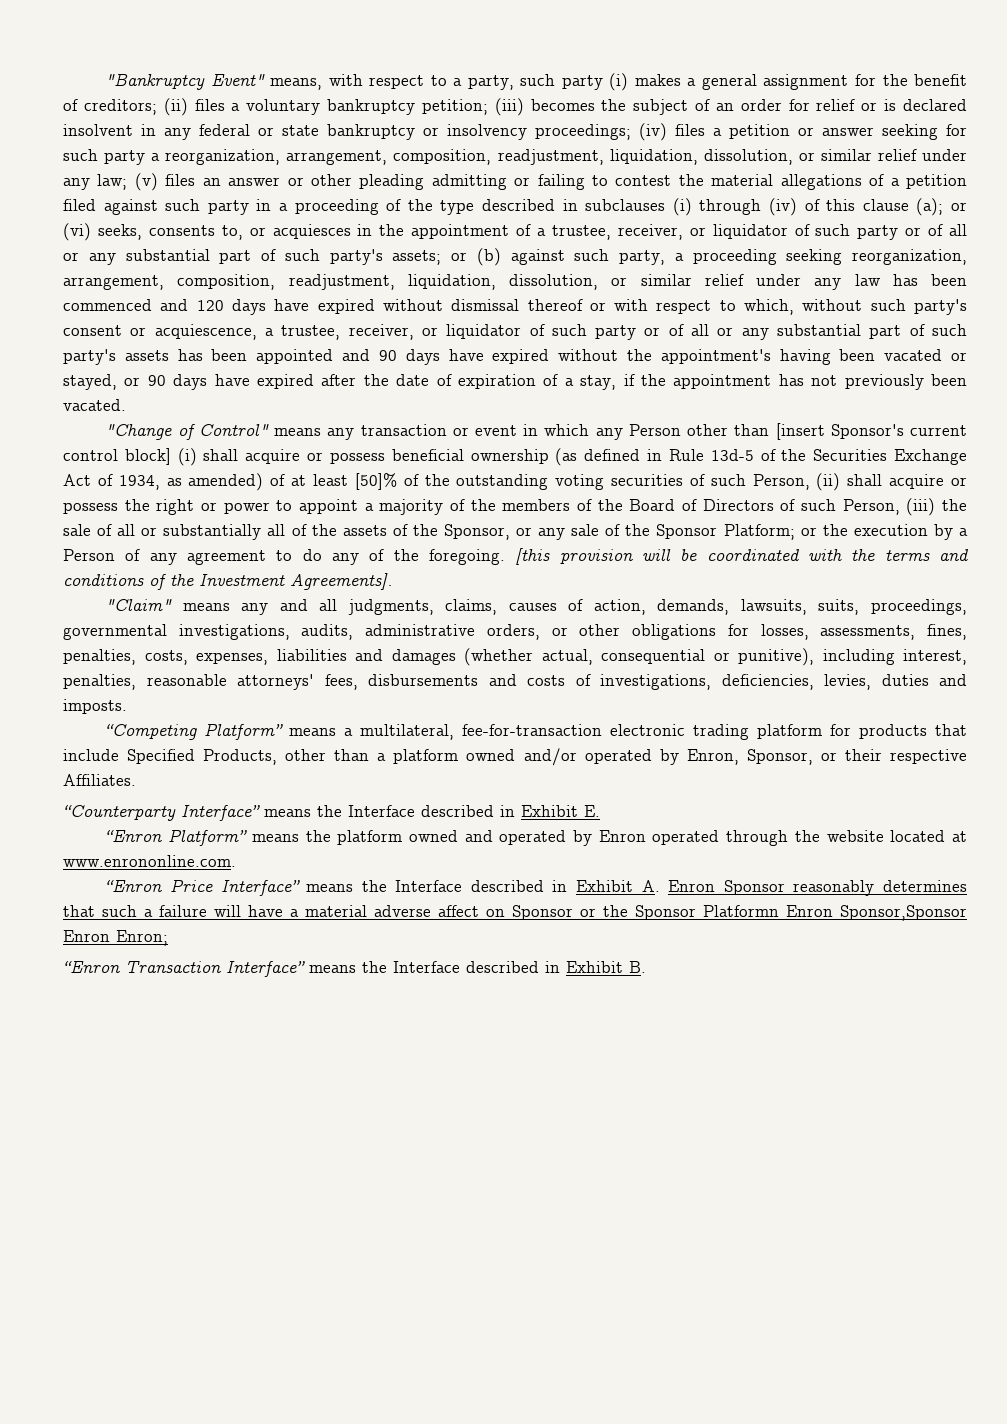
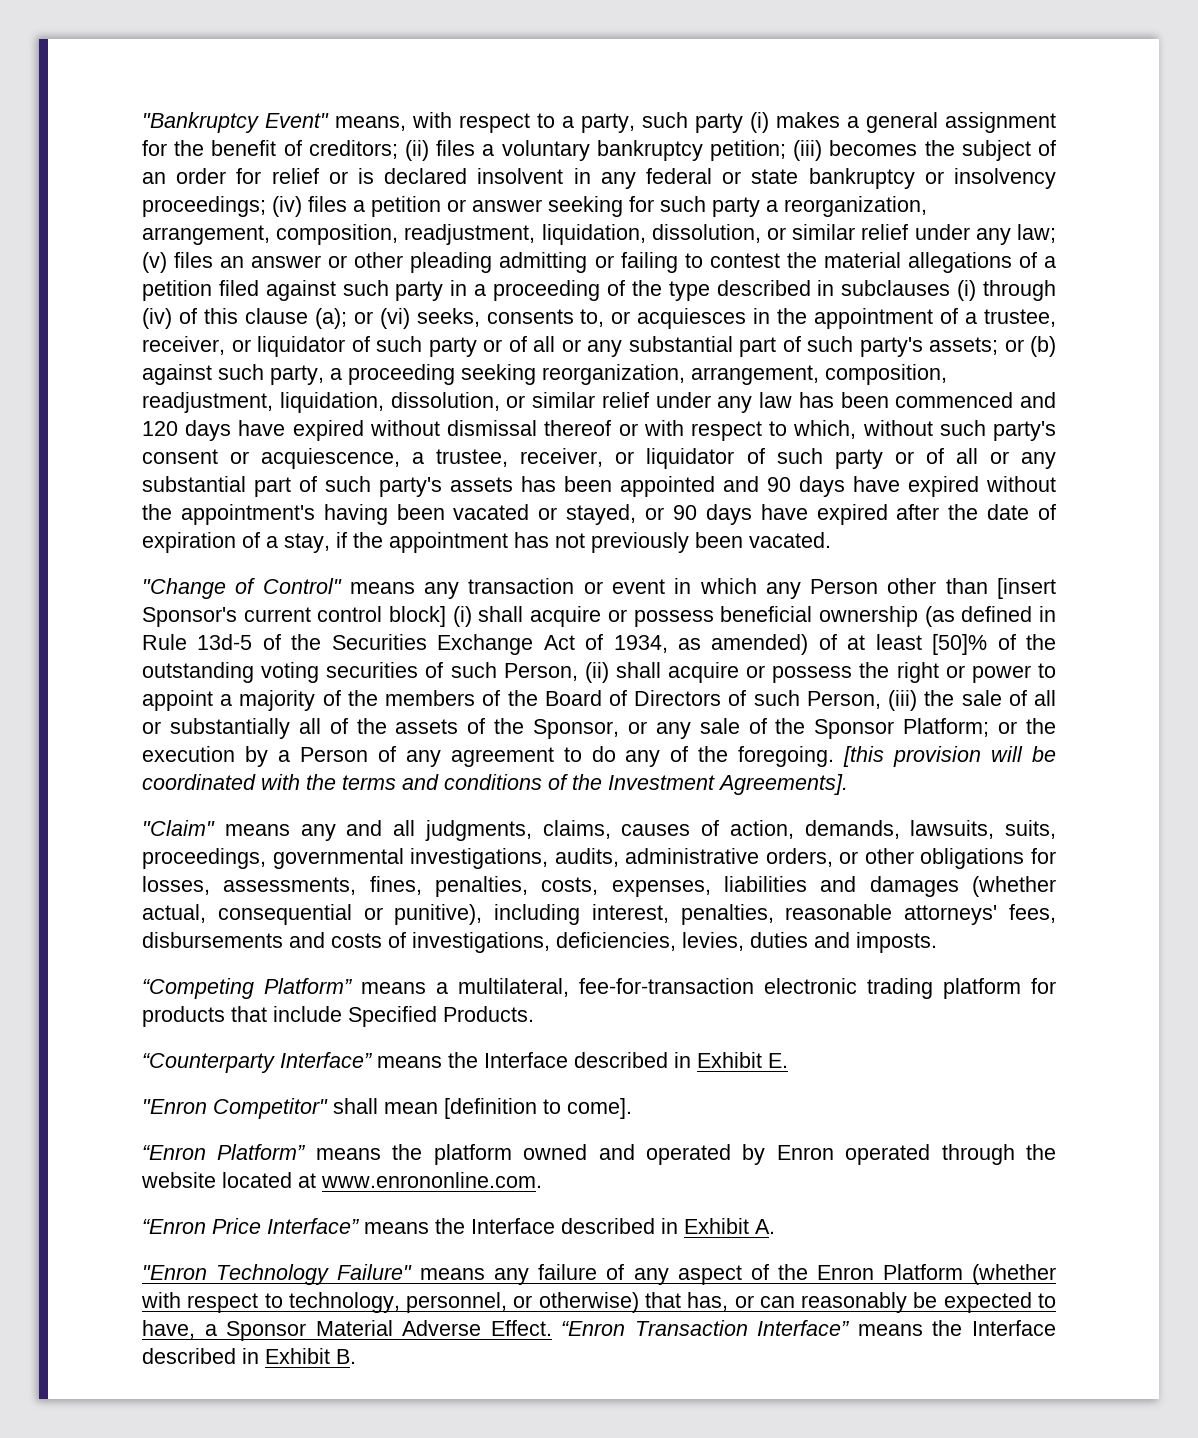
[203,748,968,766] [63,774,136,786] Products, other than a platform owned and/or operated by Enron, Sponsor, or their respective Affiliates. -> [443,1006,534,1022] Products.
(600, 811) none -> [142,1098,632,1119] // "Enron Competitor" shall mean [definition to come].
[668,880,967,896] [63,905,967,921] [63,930,168,946] Enron Sponsor reasonably determines that such a failure will have a material adverse affect on Sponsor or the Sponsor Platformn Enron Sponsor,Sponsor Enron Enron; // -> [142,1264,1057,1285] [141,1292,1057,1313] [142,1320,552,1341] // "Enron Technology Failure" means any failure of any aspect of the Enron Platform (whether with respect to technology, personnel, or otherwise) that has, or can reasonably be expected to have, a Sponsor Material Adverse Effect.

